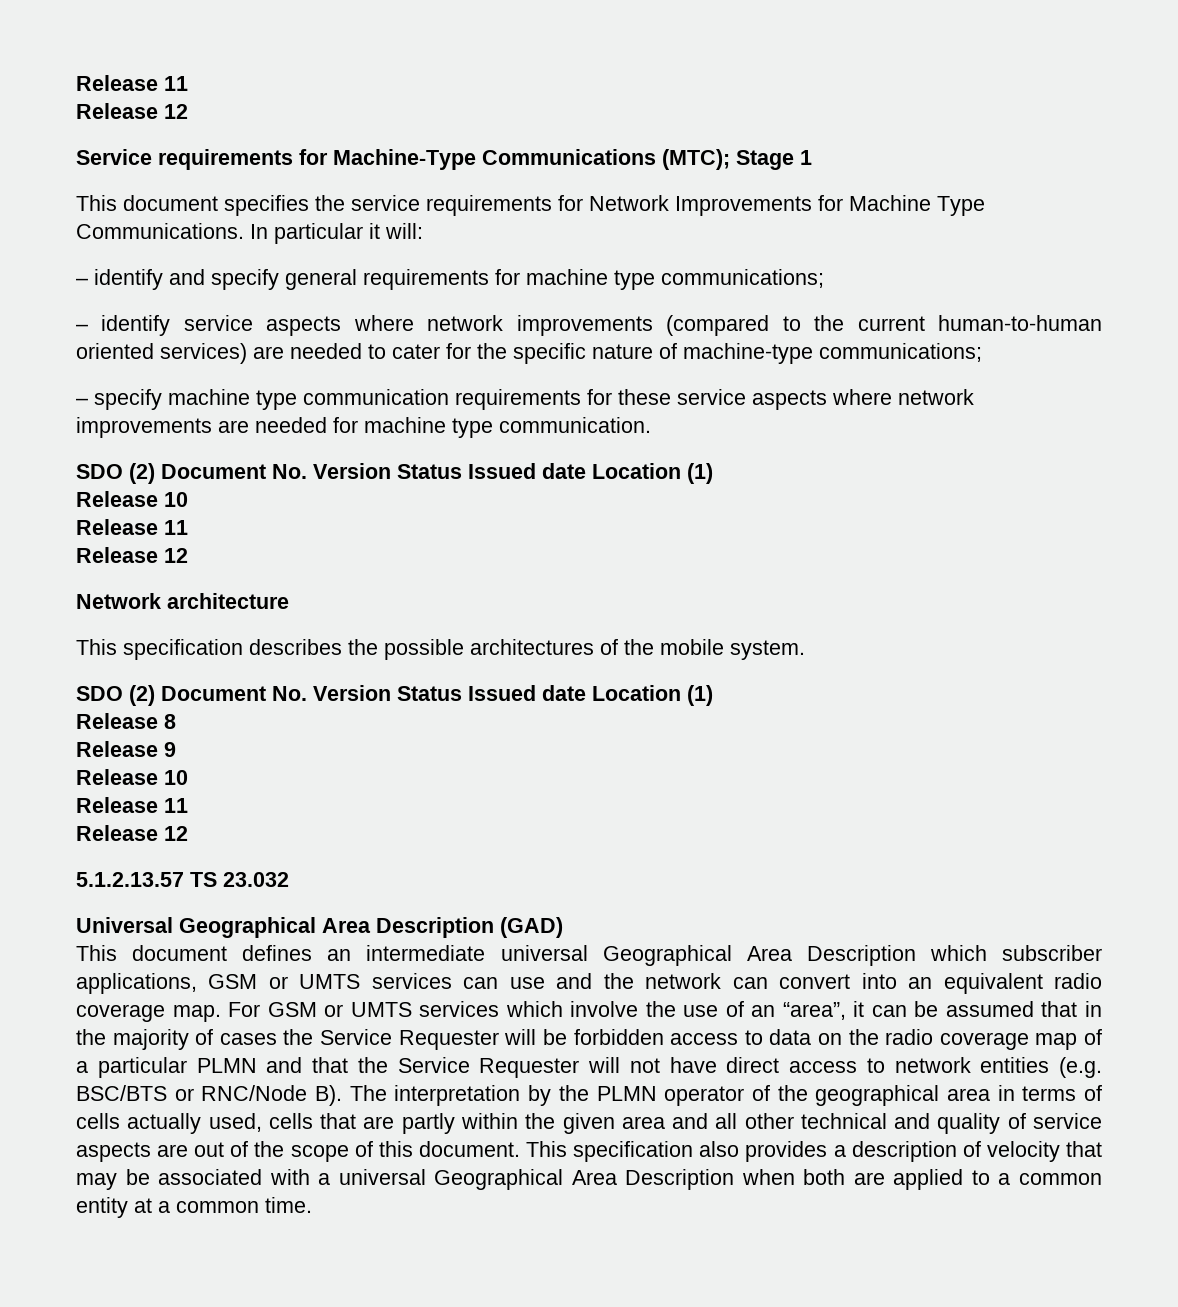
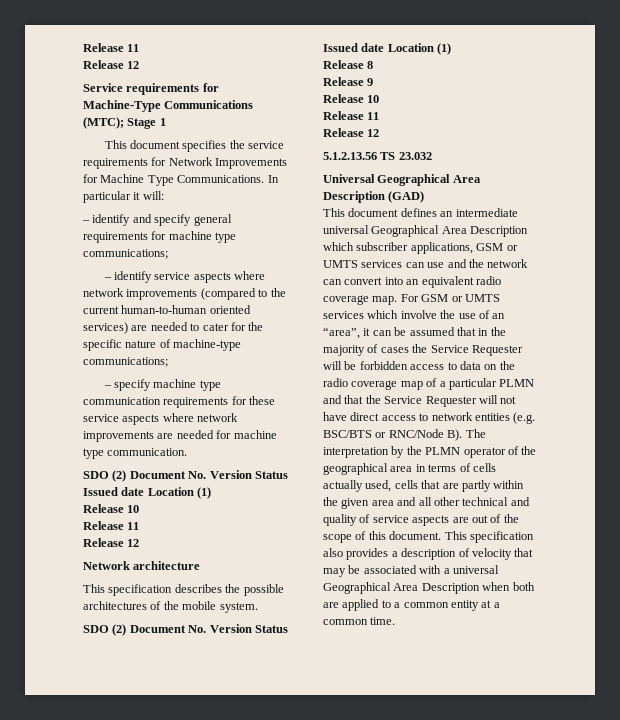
[76,872,184,887] 5.1.2.13.57 -> [323,152,377,160] 5.1.2.13.56

